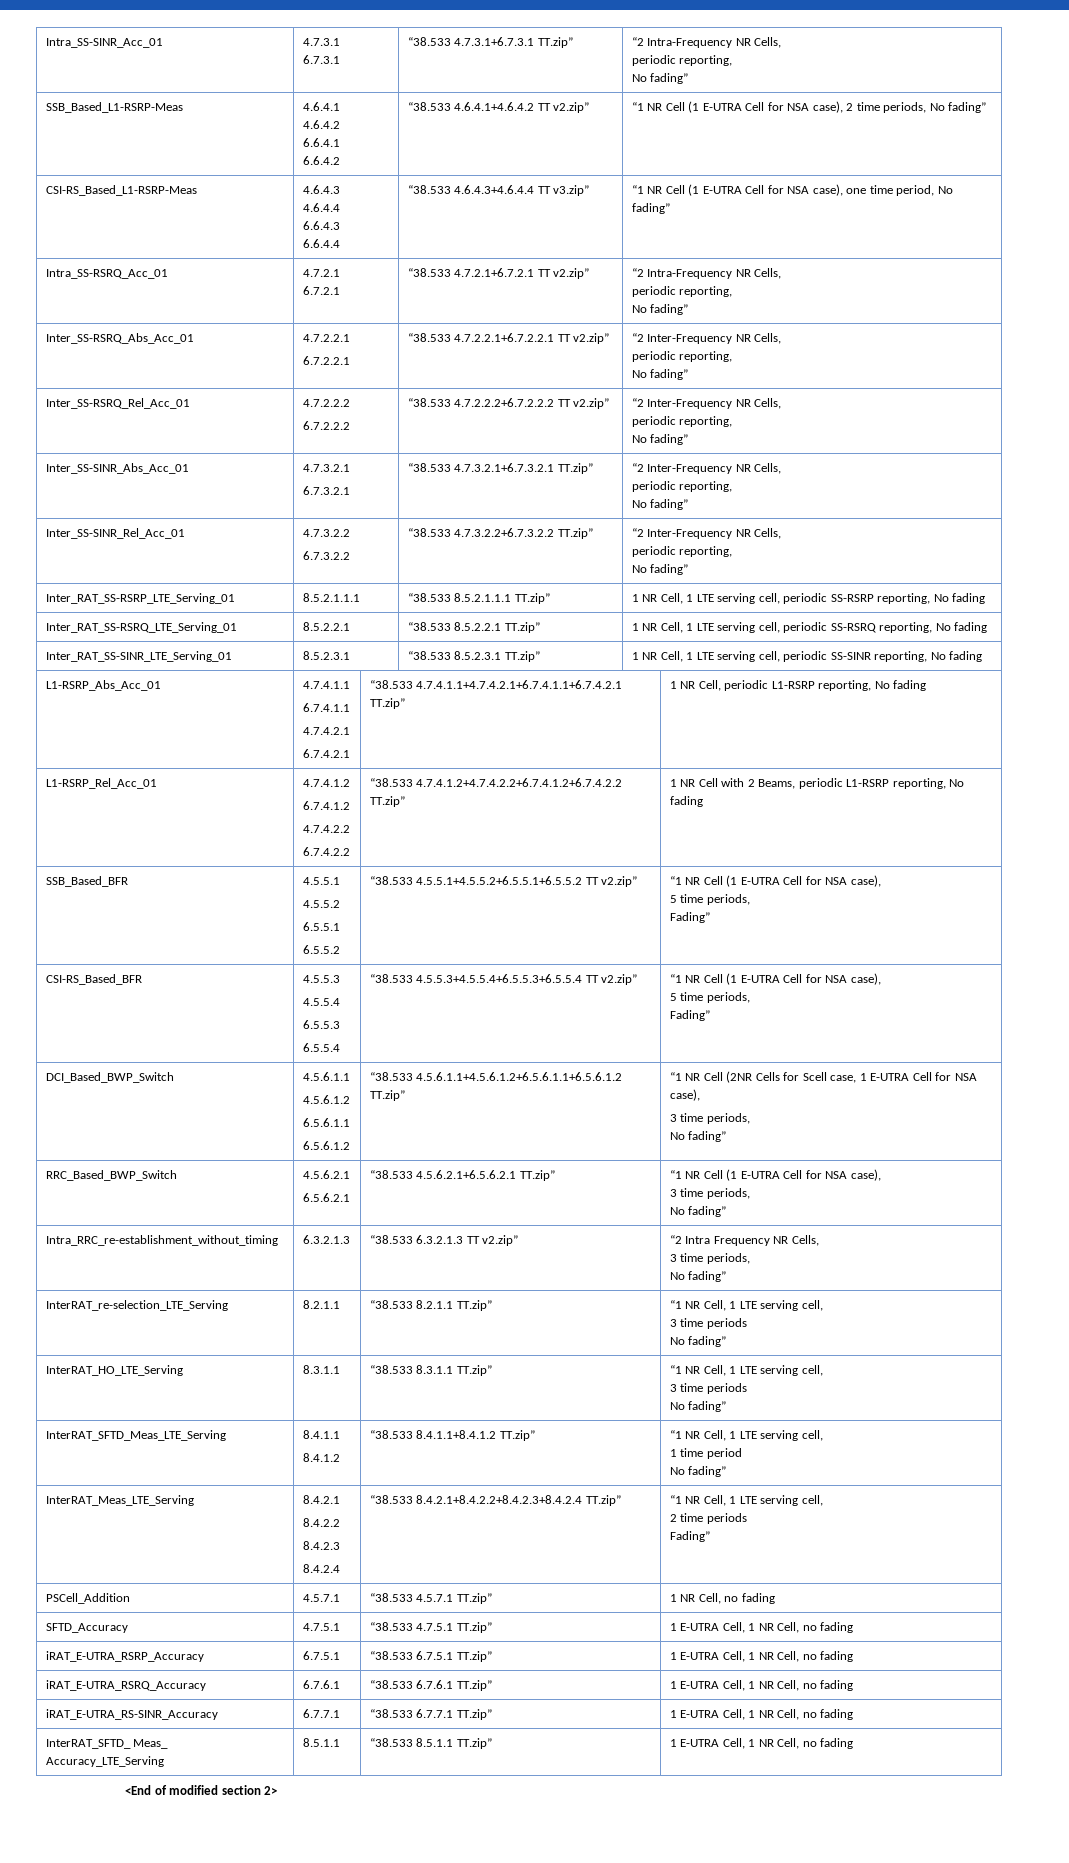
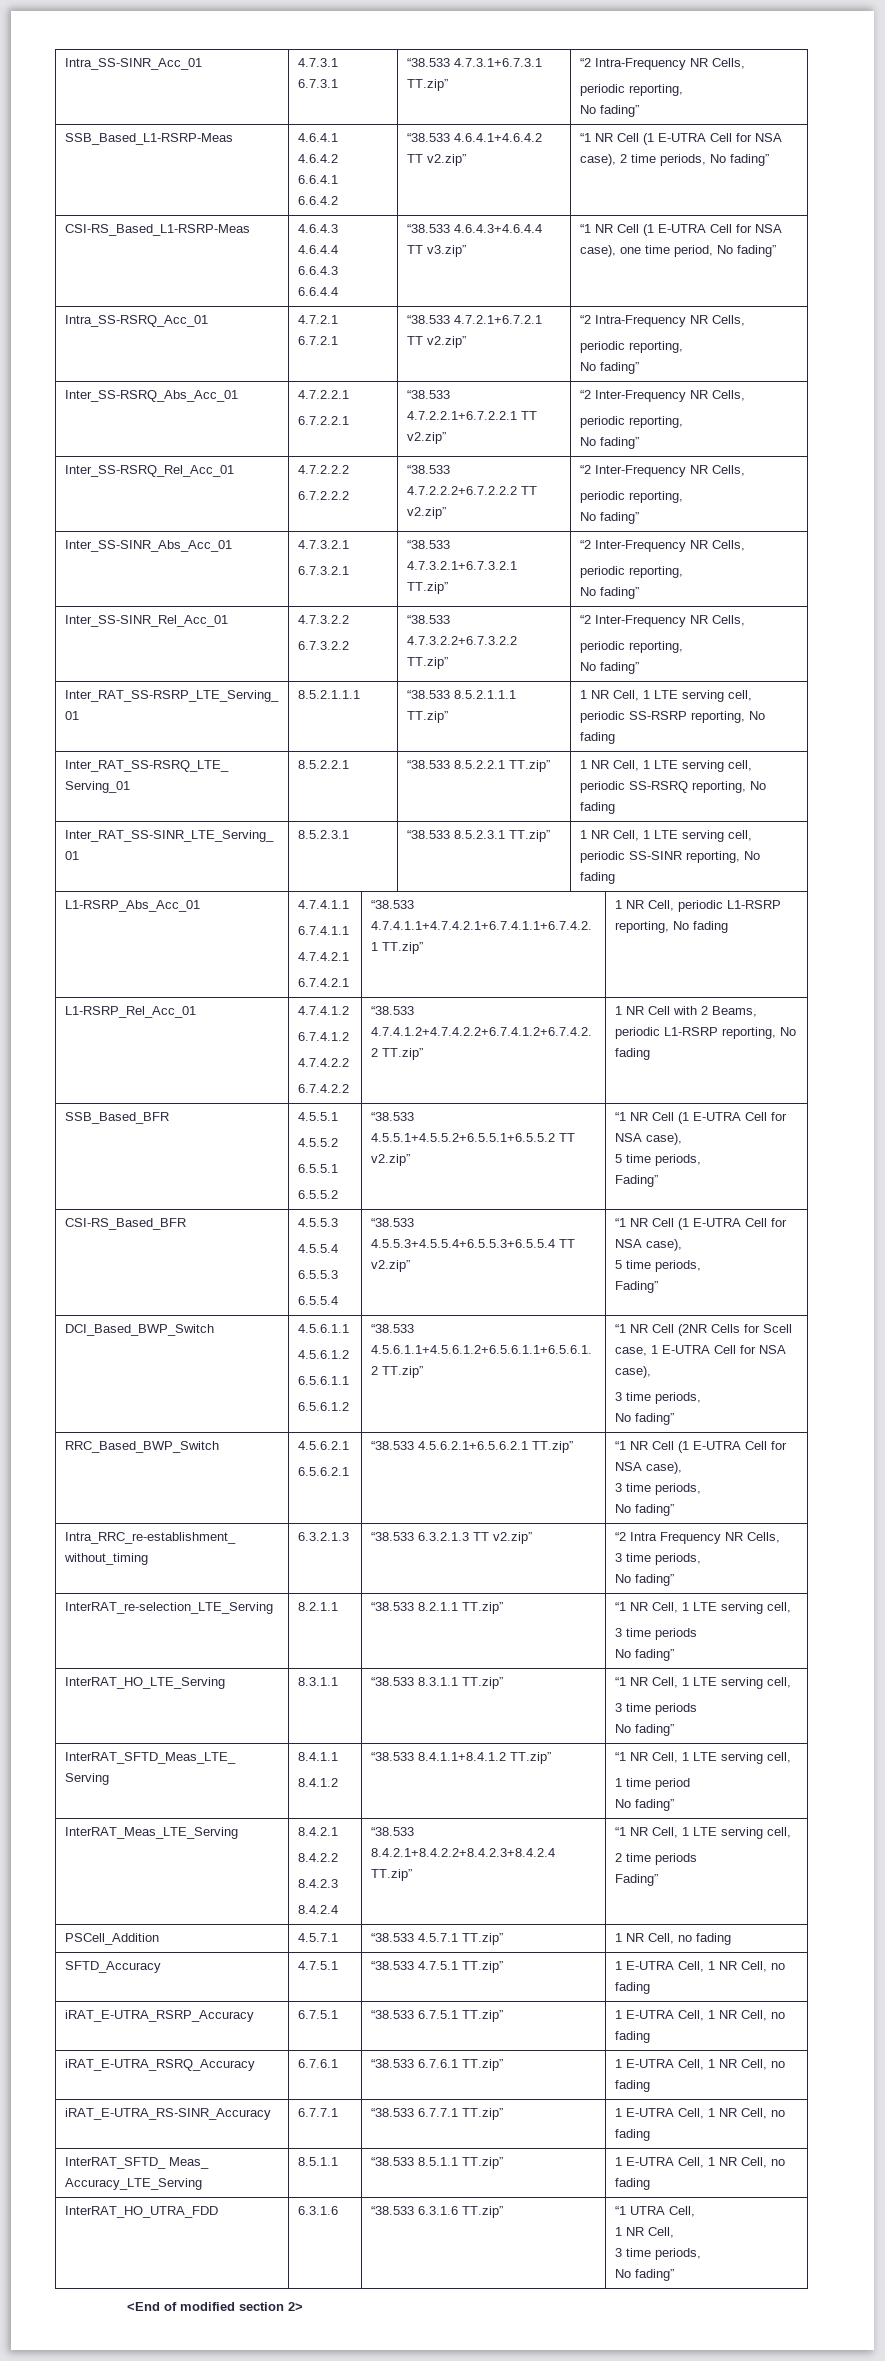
(854, 1743) none -> [65,2206,219,2218] [298,2206,339,2215] [371,2206,504,2218] [615,2206,696,2217] [615,2227,675,2238] [615,2248,702,2260] [615,2269,675,2281] // InterRAT_HO_UTRA_FDD | 6.3.1.6 | “38.533 6.3.1.6 TT.zip” | “1 UTRA Cell, // 1 NR Cell, // 3 time periods, // No fading”

